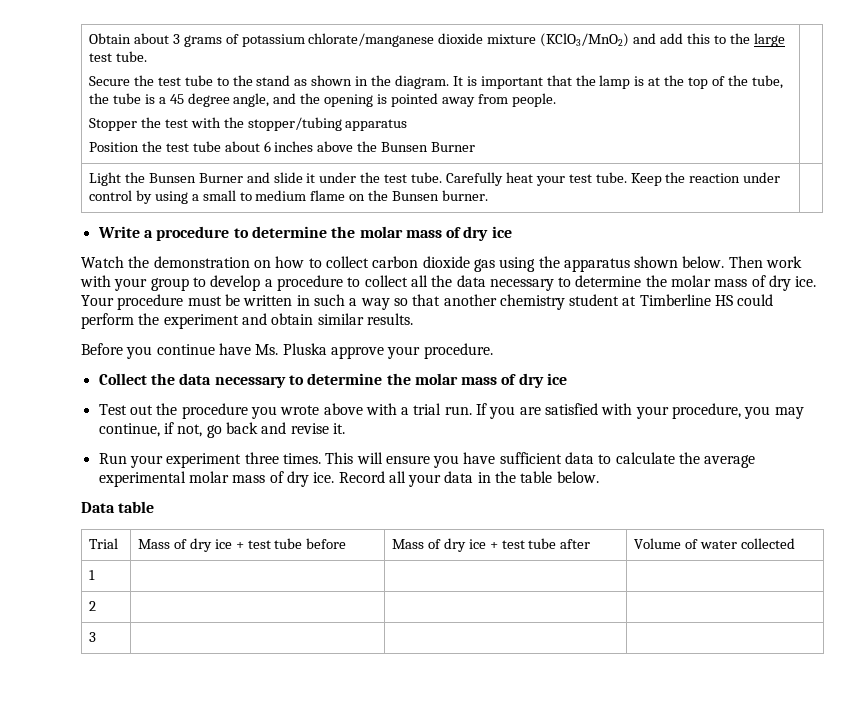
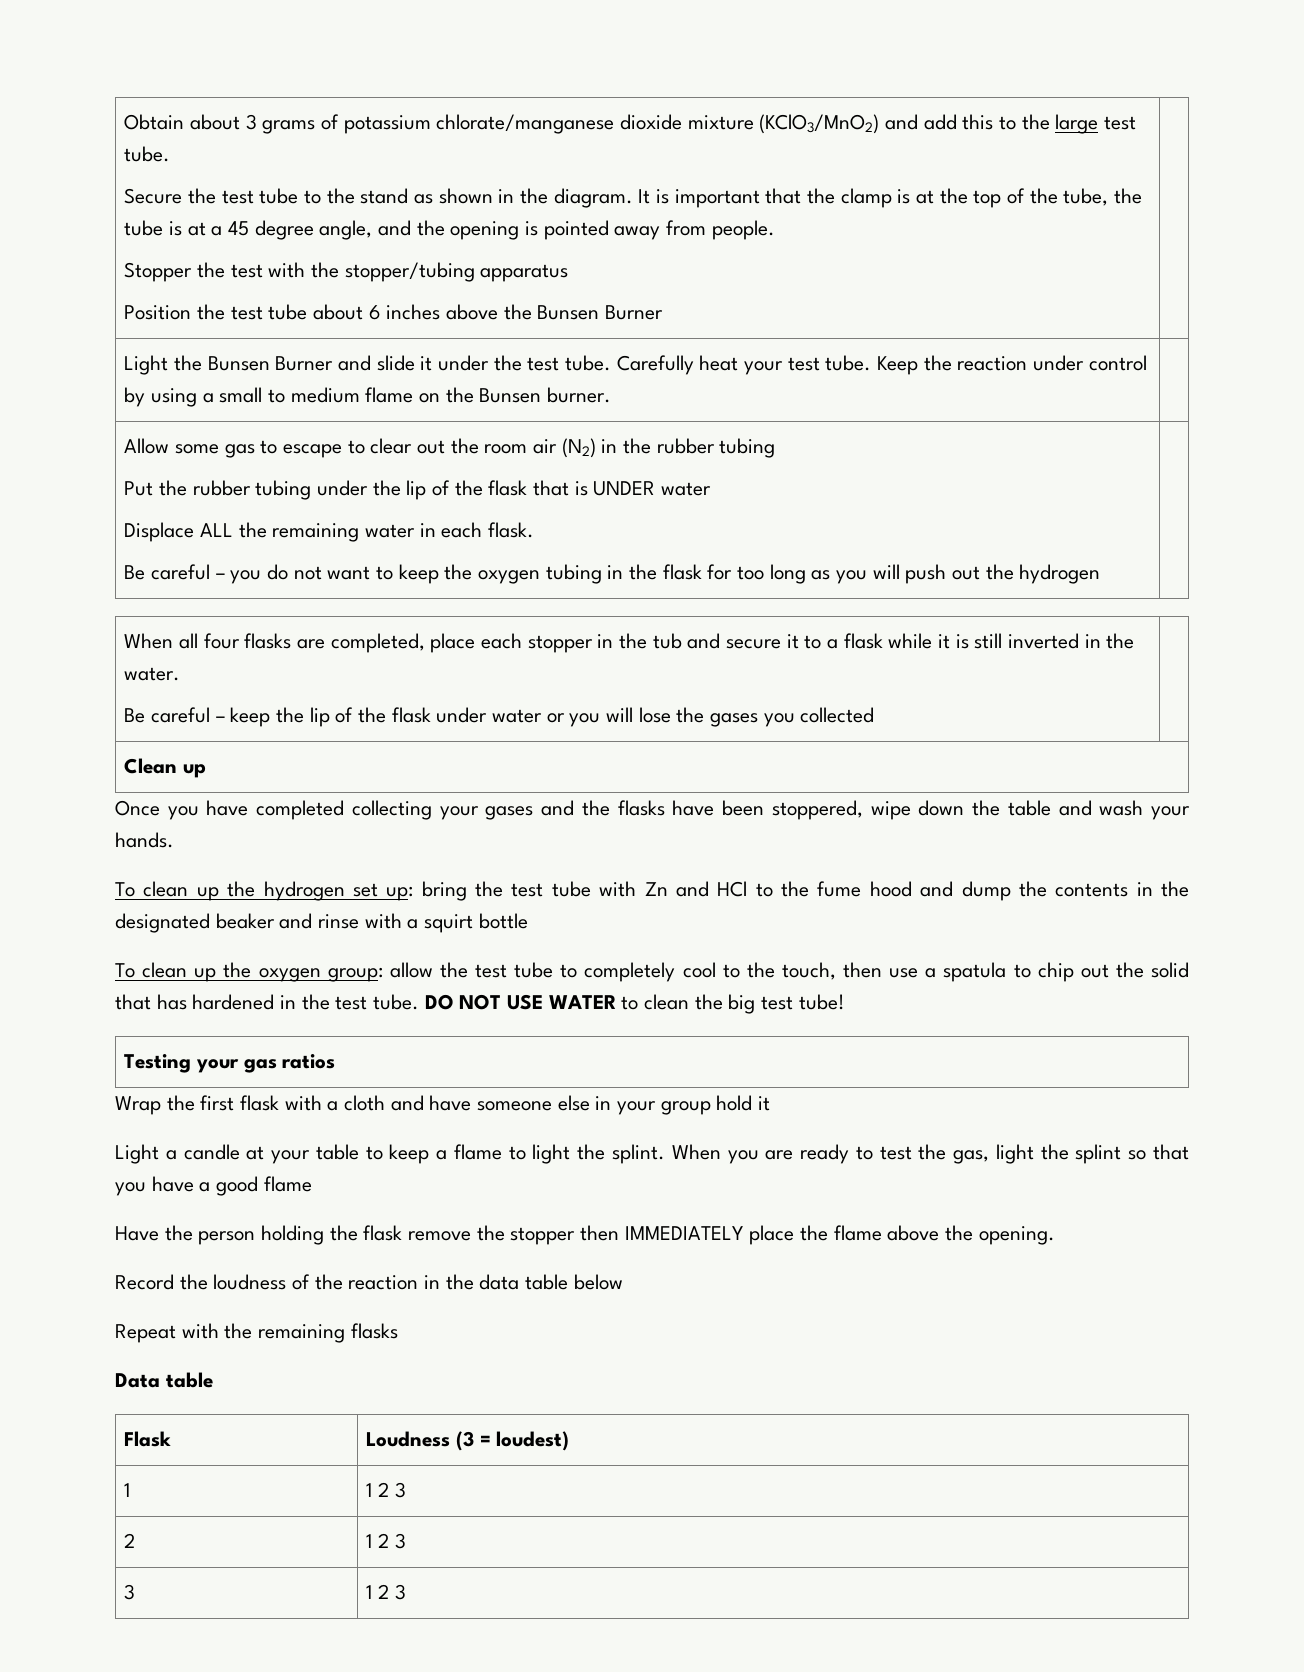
[599,75,631,89] lamp -> [840,188,892,208] clamp
(155, 99) none -> [187,222,206,236] at
[97,226,512,241] [81,256,803,272] [80,275,817,291] [81,294,774,310] [81,313,413,329] [81,343,493,359] [98,373,568,388] [98,403,804,419] [98,422,345,438] [98,452,756,468] [98,471,599,487] [81,501,155,513] [88,538,118,549] [137,538,347,552] [391,538,591,552] [633,538,795,549] [88,570,95,580] [88,601,96,611] [88,632,96,642] // Write a procedure to determine the molar mass of dry ice // Watch the demonstration on how to collect carbon dioxide gas using the apparatus shown below. Then work with your group to develop a procedure to collect all the data necessary to determine the molar mass of dry ice. Your procedure must be written in such a way so that another chemistry student at Timberline HS could perform the experiment and obtain similar results. // Before you continue have Ms. Pluska approve your procedure. // Collect the data necessary to determine the molar mass of dry ice // Test out the procedure you wrote above with a trial run. If you are satisfied with your procedure, you may continue, if not, go back and revise it. // Run your experiment three times. This will ensure you have sufficient data to calculate the average experimental molar mass of dry ice. Record all your data in the table below. // Data table // Trial | Mass of dry ice + test tube before | Mass of dry ice + test tube after | Volume of water collected // 1 | | | // 2 | | | // 3 | | | -> [124,438,776,458] [124,480,711,500] [124,522,534,542] [124,564,1101,584] [124,633,1135,653] [124,667,181,681] [124,707,875,727] [124,758,206,778] [115,800,1190,820] [115,832,174,848] [115,881,1189,901] [115,913,528,933] [115,962,1189,982] [115,994,845,1014] [124,1054,336,1073] [115,1095,771,1115] [115,1144,1189,1164] [115,1176,312,1196] [115,1225,1055,1245] [115,1274,623,1290] [115,1323,398,1343] [115,1372,213,1388] [124,1431,172,1447] [366,1431,570,1451] [124,1483,131,1497] [366,1482,406,1498] [124,1533,136,1548] [366,1533,406,1549] [124,1584,136,1600] [366,1584,406,1600] // Allow some gas to escape to clear out the room air (N2) in the rubber tubing // Put the rubber tubing under the lip of the flask that is UNDER water // Displace ALL the remaining water in each flask. // Be careful – you do not want to keep the oxygen tubing in the flask for too long as you will push out the hydrogen | // When all four flasks are completed, place each stopper in the tub and secure it to a flask while it is still inverted in the water. // Be careful – keep the lip of the flask under water or you will lose the gases you collected | // Clean up // Once you have completed collecting your gases and the flasks have been stoppered, wipe down the table and wash your hands. // To clean up the hydrogen set up: bring the test tube with Zn and HCl to the fume hood and dump the contents in the designated beaker and rinse with a squirt bottle // To clean up the oxygen group: allow the test tube to completely cool to the touch, then use a spatula to chip out the solid that has hardened in the test tube. DO NOT USE WATER to clean the big test tube! // Testing your gas ratios // Wrap the first flask with a cloth and have someone else in your group hold it // Light a candle at your table to keep a flame to light the splint. When you are ready to test the gas, light the splint so that you have a good flame // Have the person holding the flask remove the stopper then IMMEDIATELY place the flame above the opening. // Record the loudness of the reaction in the data table below // Repeat with the remaining flasks // Data table // Flask | Loudness (3 = loudest) // 1 | 1 2 3 // 2 | 1 2 3 // 3 | 1 2 3

